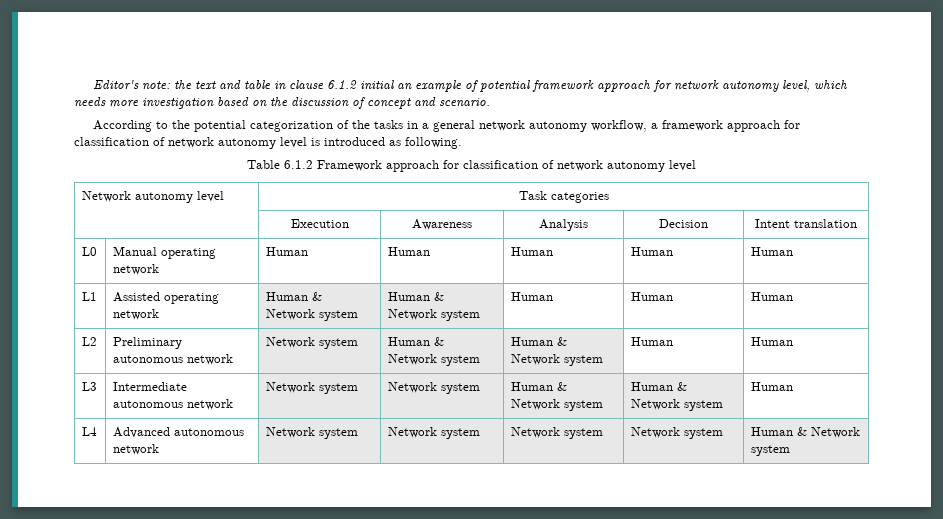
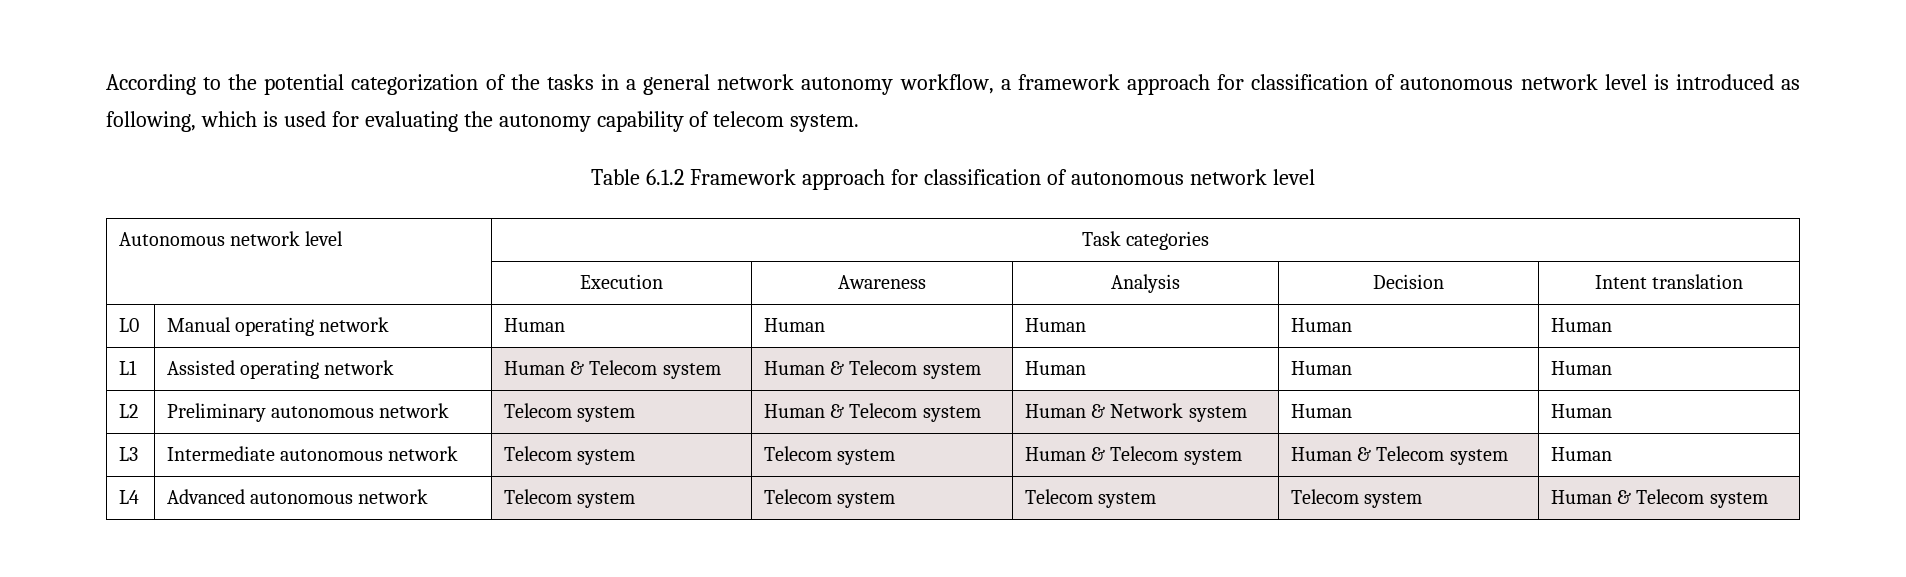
[92,80,847,92] [74,97,490,109] Editor's note: the text and table in clause 6.1.2 initial an example of potential framework approach for network autonomy level, which needs more investigation based on the discussion of concept and scenario. // -> (106, 84) none
[168,137,276,149] network autonomy -> [1400,74,1598,90] autonomous network
[405,137,462,149] following. -> [106,111,860,132] following, which is used for evaluating the autonomy capability of telecom system.
[557,160,665,172] network autonomy -> [1070,169,1267,185] autonomous network
[81,191,193,203] Network autonomy -> [118,231,301,246] Autonomous network
[265,309,358,321] [387,292,444,301] [387,309,437,320] Network system | Human & Network -> [589,360,721,379] [763,360,918,375] Telecom system | Human & Telecom
[265,337,358,349] [387,337,444,346] [387,354,437,365] Network system | Human & Network -> [503,403,636,422] [763,403,918,418] Telecom system | Human & Telecom
[265,382,358,394] [387,382,480,394] [510,382,567,391] [510,399,603,411] [630,382,687,391] [630,399,680,410] Network system | Network system | Human & Network system | Human & Network -> [503,446,636,465] [763,446,896,465] [1024,446,1242,465] [1290,446,1445,461] Telecom system | Telecom system | Human & Telecom system | Human & Telecom
[265,427,358,439] [387,427,480,439] [510,427,603,439] [630,427,723,439] [750,427,860,438] Network system | Network system | Network system | Network system | Human & Network -> [503,489,636,508] [763,489,896,508] [1024,489,1157,508] [1290,489,1423,508] [1550,489,1705,504] Telecom system | Telecom system | Telecom system | Telecom system | Human & Telecom

